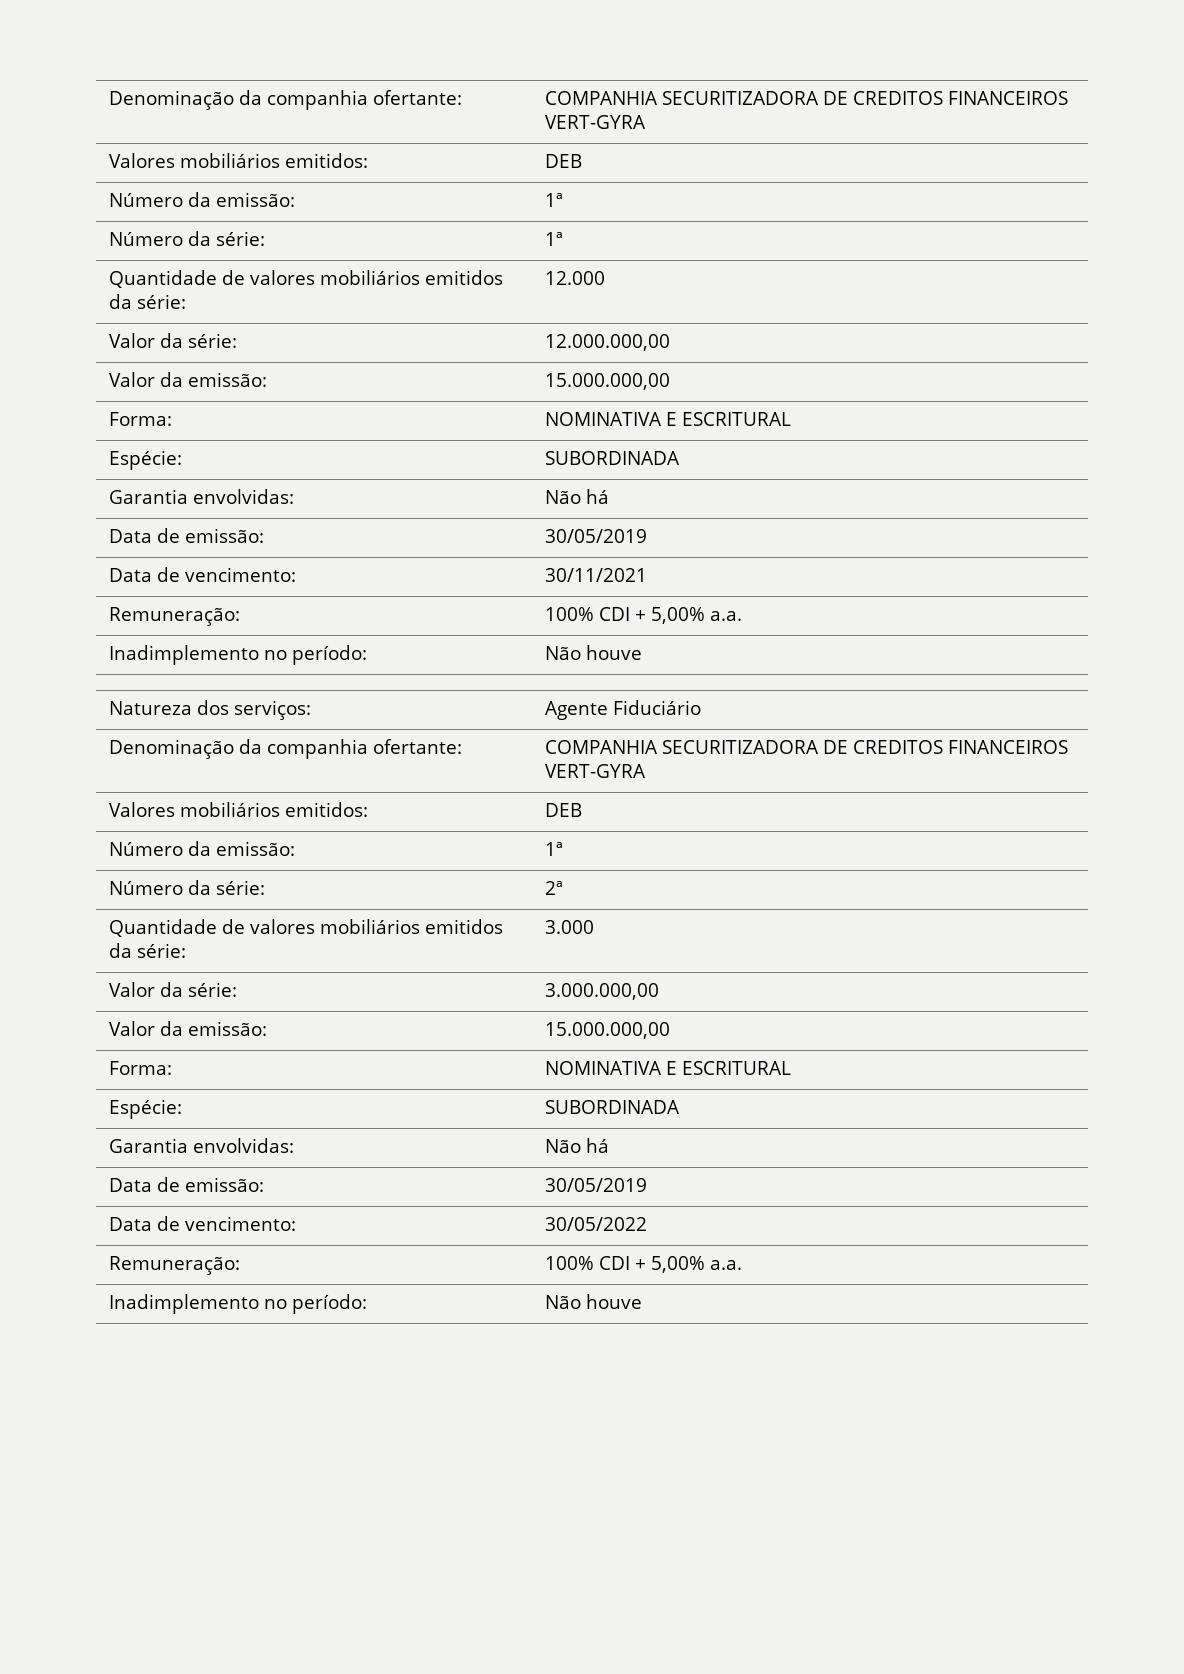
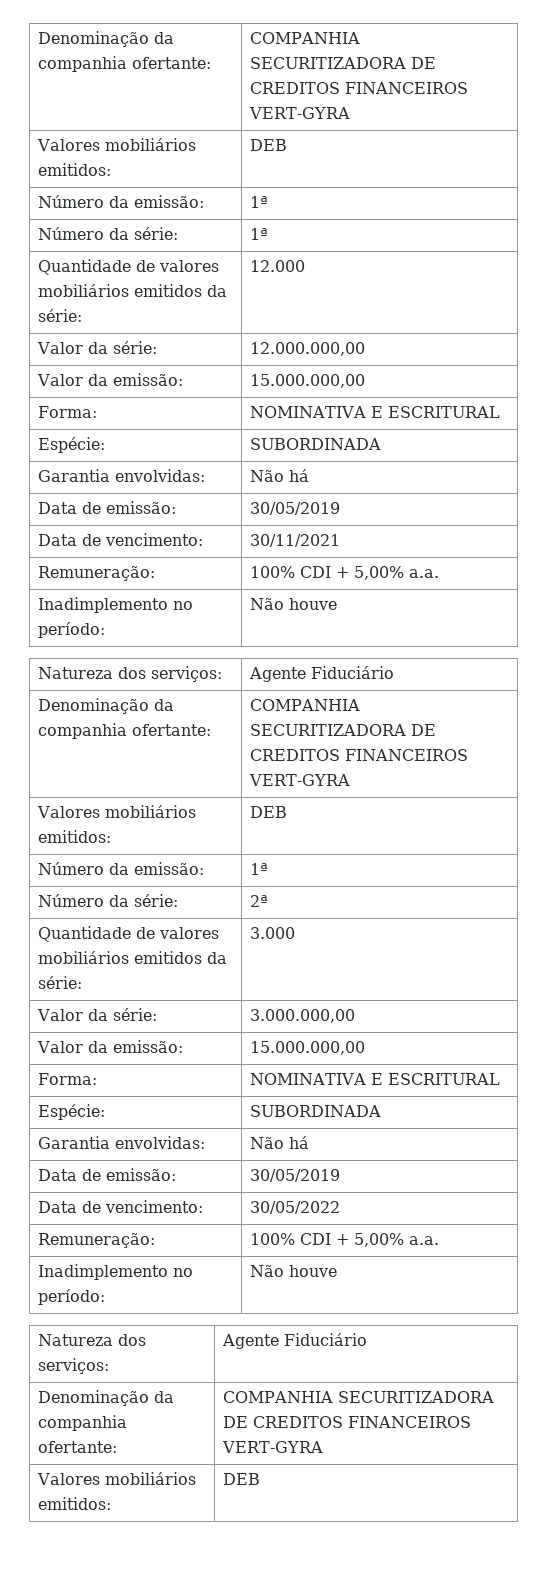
(643, 1301) none -> [38,1334,147,1346] [38,1358,110,1374] [222,1333,368,1349] [38,1390,175,1406] [38,1415,128,1431] [38,1441,118,1453] [223,1391,495,1403] [223,1416,472,1428] [222,1441,324,1453] [37,1472,197,1485] [38,1497,112,1510] [223,1473,261,1485] // Natureza dos serviços: | Agente Fiduciário // Denominação da companhia ofertante: | COMPANHIA SECURITIZADORA DE CREDITOS FINANCEIROS VERT-GYRA // Valores mobiliários emitidos: | DEB

